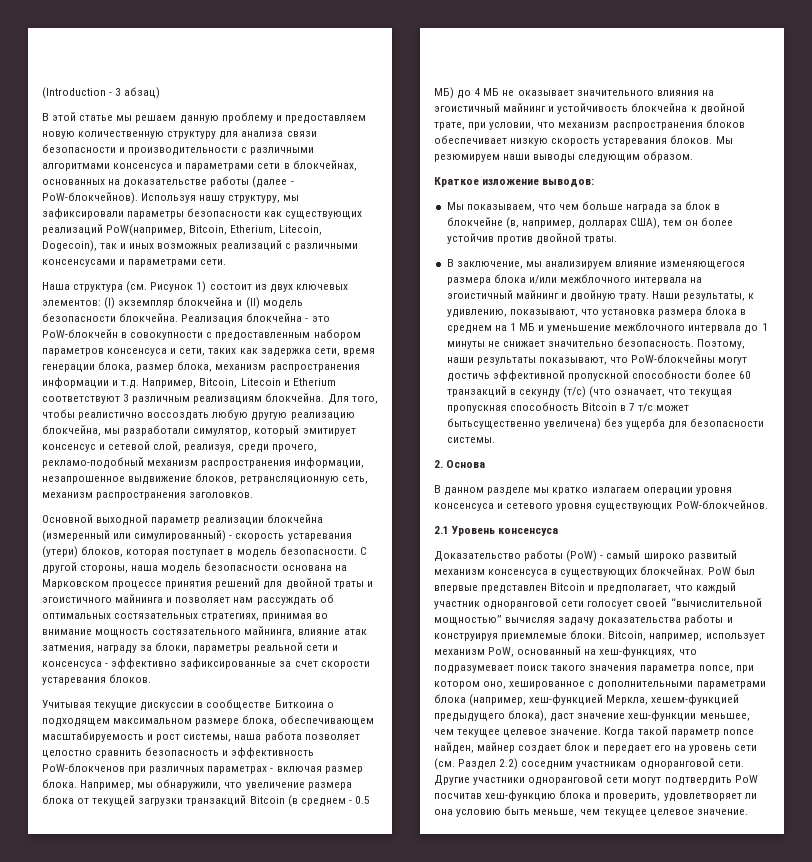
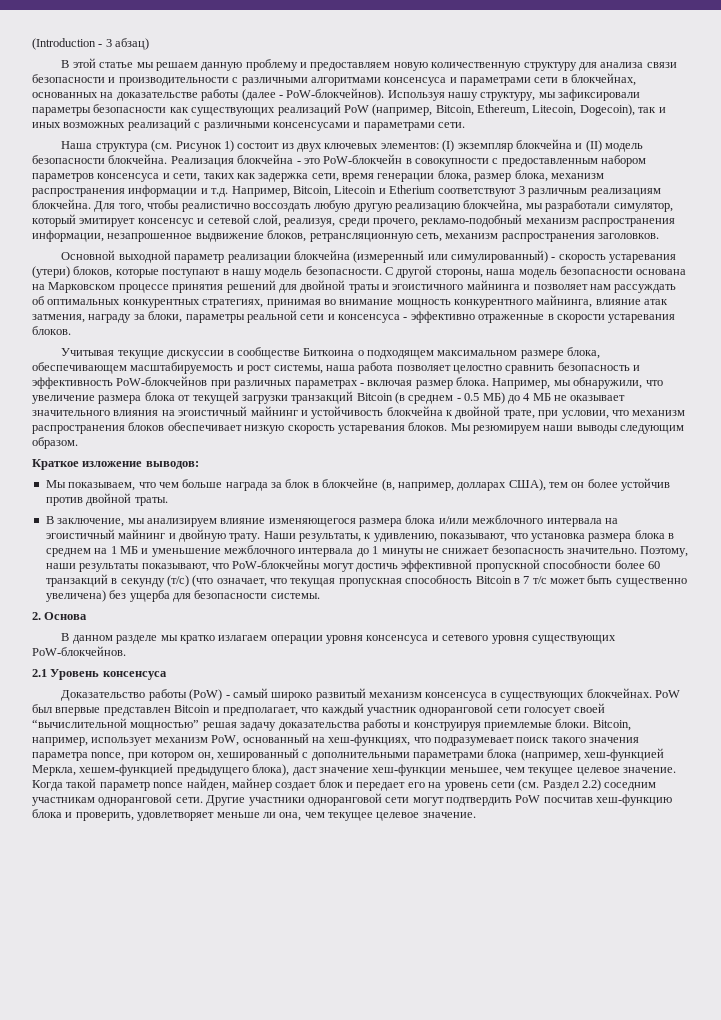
[106,224,277,236] PoW(например, Bitcoin, Etherium, -> [343,104,529,116] PoW (например, Bitcoin, Ethereum,
[126,549,234,557] которая поступает в -> [115,269,262,278] которые поступают в нашу
[114,613,199,619] состязательных -> [122,299,200,308] конкурентных
[152,629,242,635] состязательного -> [454,299,533,308] конкурентного
[180,658,318,669] зафиксированные за счет -> [478,314,554,323] отраженные в
[42,763,125,772] PoW-блокченов -> [116,376,208,386] PoW-блокчейнов
[547,338,695,347] значительно безопасность. -> [491,545,637,554] безопасность значительно.
[446,418,541,429] бытьсущественно -> [587,575,687,587] быть существенно
[505,617,556,623] вычисляя -> [202,722,237,731] решая
[483,681,586,689] оно, хешированное -> [197,748,299,761] он, хешированный
[743,793,757,799] [434,806,578,817] ли она условию быть меньше, -> [216,812,302,821] меньше ли она,

